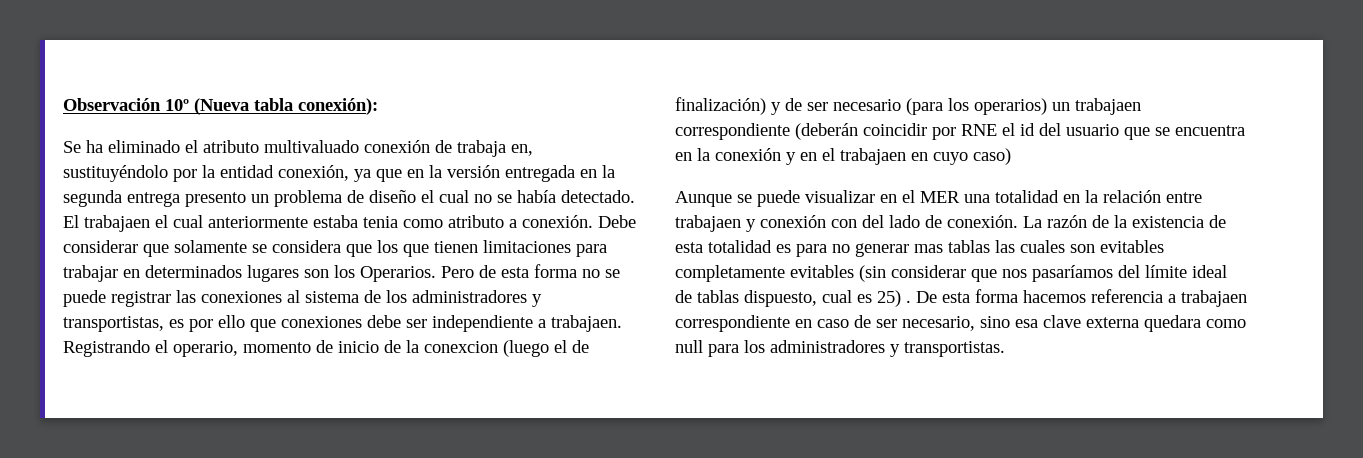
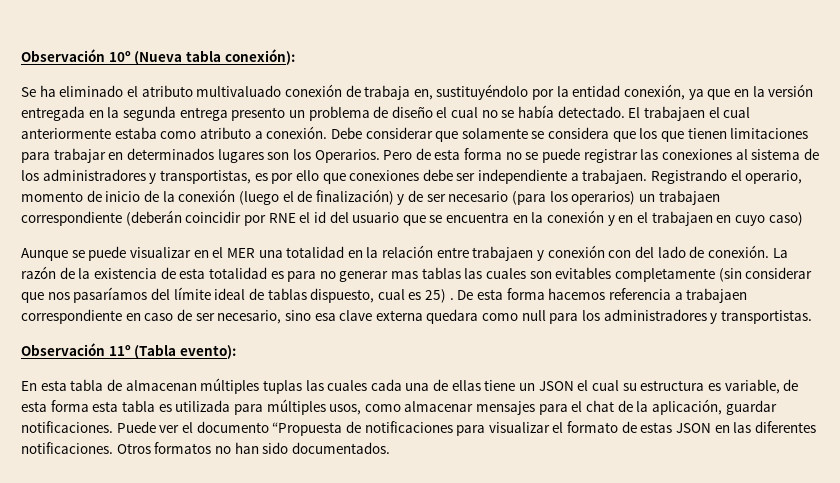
[363,216,398,228] tenia -> (157, 133) none
[424,341,498,353] conexcion -> [178,189,236,202] conexión
[790,265,854,278] evitables -> (715, 275) none
(1005, 349) none -> [21,343,236,359] [21,378,799,394] [21,399,777,415] [21,421,816,436] [21,442,390,454] // Observación 11º (Tabla evento): // En esta tabla de almacenan múltiples tuplas las cuales cada una de ellas tiene un JSON el cual su estructura es variable, de esta forma esta tabla es utilizada para múltiples usos, como almacenar mensajes para el chat de la aplicación, guardar notificaciones. Puede ver el documento “Propuesta de notificaciones para visualizar el formato de estas JSON en las diferentes notificaciones. Otros formatos no han sido documentados.

